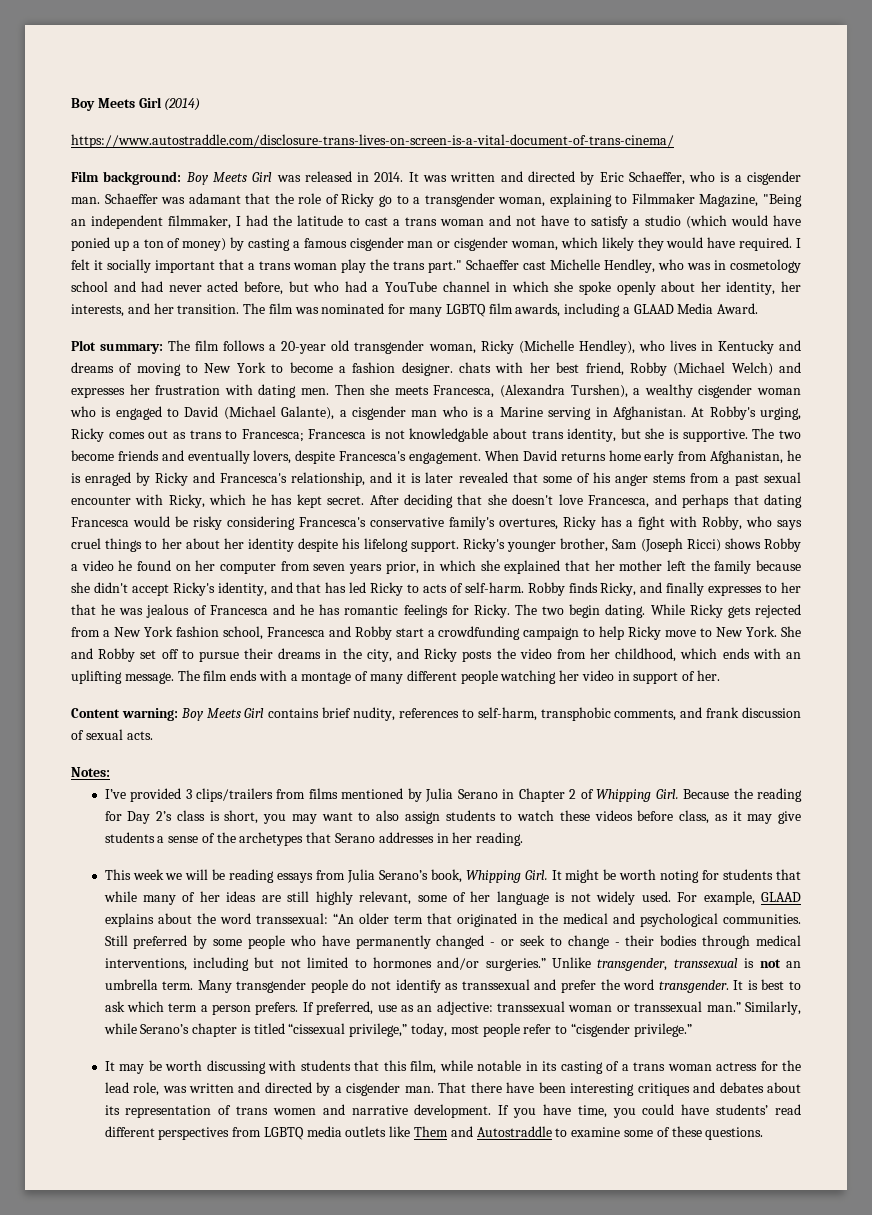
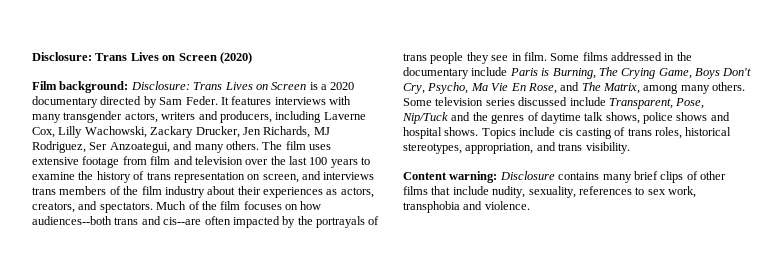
[71,97,201,111] [71,134,674,148] [71,171,801,185] [71,193,802,207] [71,215,801,229] [71,237,802,251] [71,259,801,273] [71,281,802,295] [71,303,759,317] [71,340,801,354] [71,362,801,376] [71,384,802,398] [70,406,801,420] [71,428,802,442] [71,450,802,464] [71,472,801,486] [71,494,803,508] [71,516,802,530] [71,538,801,552] [71,560,801,574] [71,582,802,596] [71,604,801,618] [71,626,802,640] [71,648,801,662] [71,670,721,684] [71,707,802,721] [71,729,153,740] [71,767,110,777] [104,788,802,802] [104,810,802,824] [104,832,524,846] [104,869,802,883] [103,891,802,905] [104,913,801,927] [104,935,801,949] [104,957,802,971] [104,979,802,993] [104,1001,802,1015] [103,1023,692,1037] [104,1060,801,1074] [104,1082,801,1096] [104,1104,801,1118] [104,1126,764,1140] Boy Meets Girl (2014) // https://www.autostraddle.com/disclosure-trans-lives-on-screen-is-a-vital-document-of-trans-cinema/ // Film background: Boy Meets Girl was released in 2014. It was written and directed by Eric Schaeffer, who is a cisgender man. Schaeffer was adamant that the role of Ricky go to a transgender woman, explaining to Filmmaker Magazine, "Being an independent filmmaker, I had the latitude to cast a trans woman and not have to satisfy a studio (which would have ponied up a ton of money) by casting a famous cisgender man or cisgender woman, which likely they would have required. I felt it socially important that a trans woman play the trans part." Schaeffer cast Michelle Hendley, who was in cosmetology school and had never acted before, but who had a YouTube channel in which she spoke openly about her identity, her interests, and her transition. The film was nominated for many LGBTQ film awards, including a GLAAD Media Award. // Plot summary: The film follows a 20-year old transgender woman, Ricky (Michelle Hendley), who lives in Kentucky and dreams of moving to New York to become a fashion designer. chats with her best friend, Robby (Michael Welch) and expresses her frustration with dating men. Then she meets Francesca, (Alexandra Turshen), a wealthy cisgender woman who is engaged to David (Michael Galante), a cisgender man who is a Marine serving in Afghanistan. At Robby's urging, Ricky comes out as trans to Francesca; Francesca is not knowledgable about trans identity, but she is supportive. The two become friends and eventually lovers, despite Francesca's engagement. When David returns home early from Afghanistan, he is enraged by Ricky and Francesca's relationship, and it is later revealed that some of his anger stems from a past sexual encounter with Ricky, which he has kept secret. After deciding that she doesn't love Francesca, and perhaps that dating Francesca would be risky considering Francesca's conservative family's overtures, Ricky has a fight with Robby, who says cruel things to her about her identity despite his lifelong support. Ricky's younger brother, Sam (Joseph Ricci) shows Robby a video he found on her computer from seven years prior, in which she explained that her mother left the family because she didn't accept Ricky's identity, and that has led Ricky to acts of self-harm. Robby finds Ricky, and finally expresses to her that he was jealous of Francesca and he has romantic feelings for Ricky. The two begin dating. While Ricky gets rejected from a New York fashion school, Francesca and Robby start a crowdfunding campaign to help Ricky move to New York. She and Robby set off to pursue their dreams in the city, and Ricky posts the video from her childhood, which ends with an uplifting message. The film ends with a montage of many different people watching her video in support of her. // Content warning: Boy Meets Girl contains brief nudity, references to self-harm, transphobic comments, and frank discussion of sexual acts. // Notes: // I’ve provided 3 clips/trailers from films mentioned by Julia Serano in Chapter 2 of Whipping Girl. Because the reading for Day 2’s class is short, you may want to also assign students to watch these videos before class, as it may give students a sense of the archetypes that Serano addresses in her reading. // This week we will be reading essays from Julia Serano’s book, Whipping Girl. It might be worth noting for students that while many of her ideas are still highly relevant, some of her language is not widely used. For example, GLAAD explains about the word transsexual: “An older term that originated in the medical and psychological communities. Still preferred by some people who have permanently changed - or seek to change - their bodies through medical interventions, including but not limited to hormones and/or surgeries.” Unlike transgender, transsexual is not an umbrella term. Many transgender people do not identify as transsexual and prefer the word transgender. It is best to ask which term a person prefers. If preferred, use as an adjective: transsexual woman or transsexual man.” Similarly, while Serano’s chapter is titled “cissexual privilege,” today, most people refer to “cisgender privilege.” // It may be worth discussing with students that this film, while notable in its casting of a trans woman actress for the lead role, was written and directed by a cisgender man. That there have been interesting critiques and debates about its representation of trans women and narrative development. If you have time, you could have students’ read different perspectives from LGBTQ media outlets like Them and Autostraddle to examine some of these questions. -> [32,52,252,64] [32,81,355,93] [32,96,351,108] [32,111,366,123] [32,126,330,138] [32,141,331,153] [32,156,371,168] [32,171,375,183] [32,186,374,198] [32,201,322,213] [32,216,380,228] [403,52,692,64] [403,67,752,79] [403,82,746,94] [403,97,705,109] [402,112,730,124] [403,127,732,139] [403,142,630,154] [403,171,726,183] [403,186,696,198] [403,201,530,213] Disclosure: Trans Lives on Screen (2020) // Film background: Disclosure: Trans Lives on Screen is a 2020 documentary directed by Sam Feder. It features interviews with many transgender actors, writers and producers, including Laverne Cox, Lilly Wachowski, Zackary Drucker, Jen Richards, MJ Rodriguez, Ser Anzoategui, and many others. The film uses extensive footage from film and television over the last 100 years to examine the history of trans representation on screen, and interviews trans members of the film industry about their experiences as actors, creators, and spectators. Much of the film focuses on how audiences--both trans and cis--are often impacted by the portrayals of trans people they see in film. Some films addressed in the documentary include Paris is Burning, The Crying Game, Boys Don't Cry, Psycho, Ma Vie En Rose, and The Matrix, among many others. Some television series discussed include Transparent, Pose, Nip/Tuck and the genres of daytime talk shows, police shows and hospital shows. Topics include cis casting of trans roles, historical stereotypes, appropriation, and trans visibility. // Content warning: Disclosure contains many brief clips of other films that include nudity, sexuality, references to sex work, transphobia and violence.

